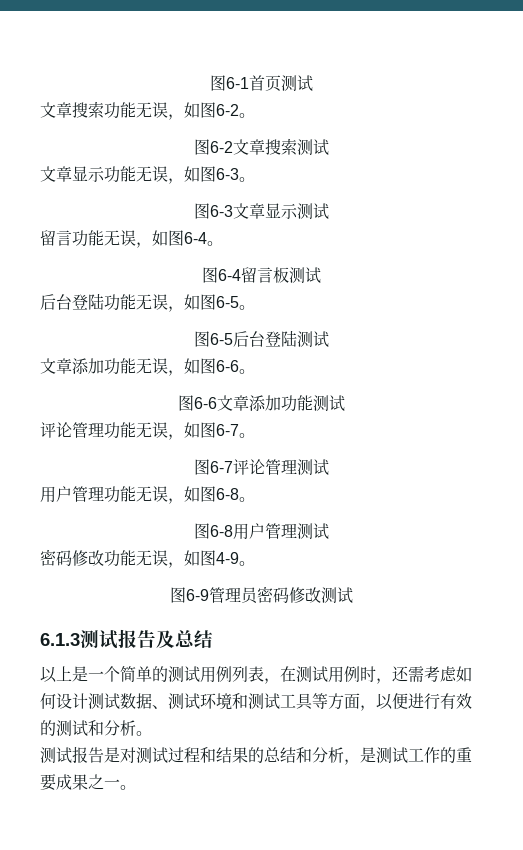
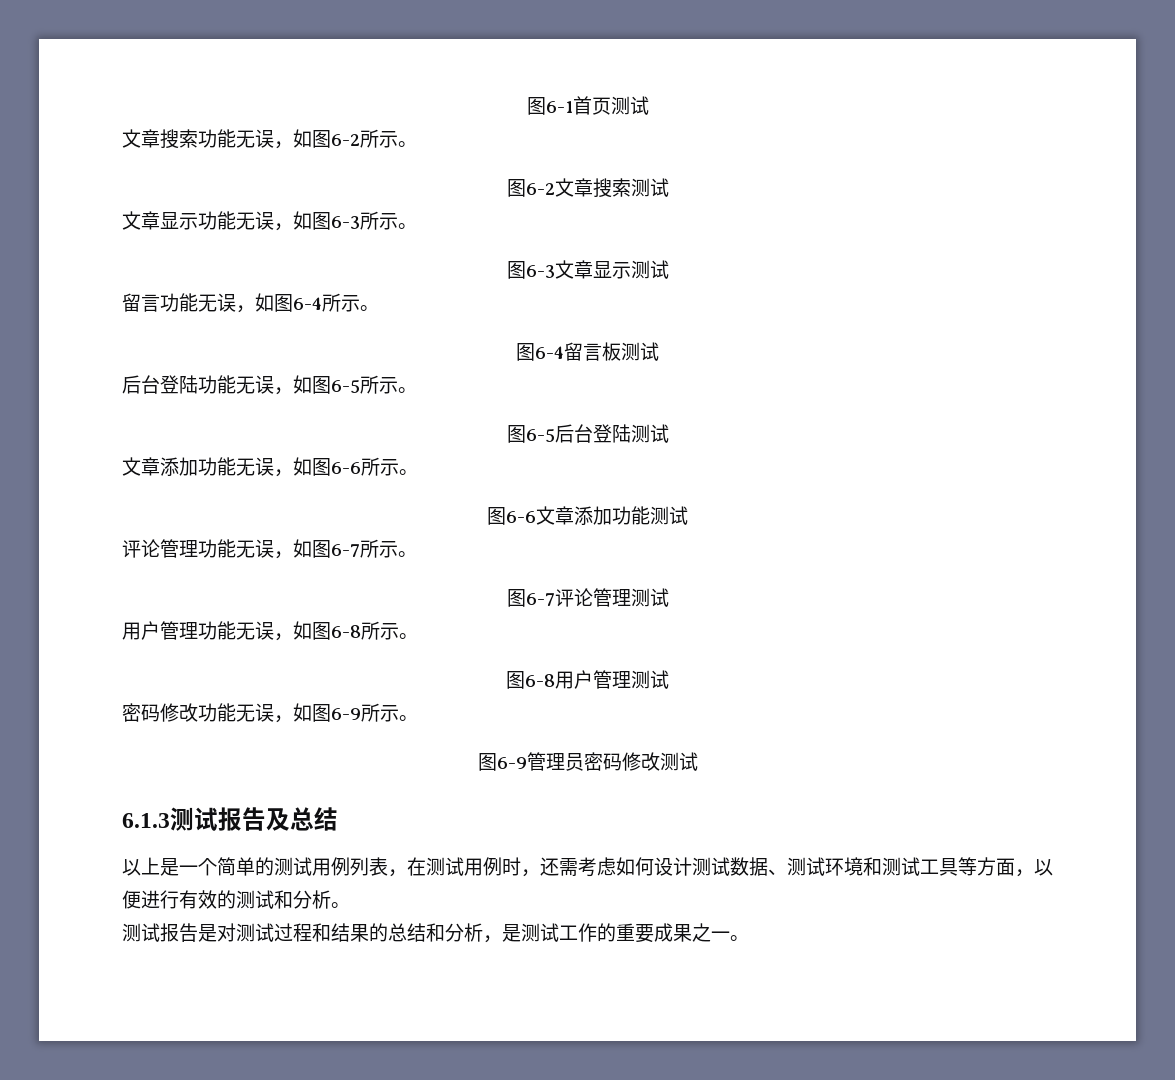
(239, 110) none -> [360,129,398,148] 所示
(239, 174) none -> [360,211,398,230] 所示
(207, 238) none -> [322,293,360,312] 所示
(239, 302) none -> [360,375,398,394] 所示
(239, 366) none -> [361,457,399,476] 所示
(239, 430) none -> [360,539,398,558] 所示
(239, 494) none -> [361,621,399,640] 所示
[216,552,239,564] 4-9 -> [331,703,399,722] 6-9所示

